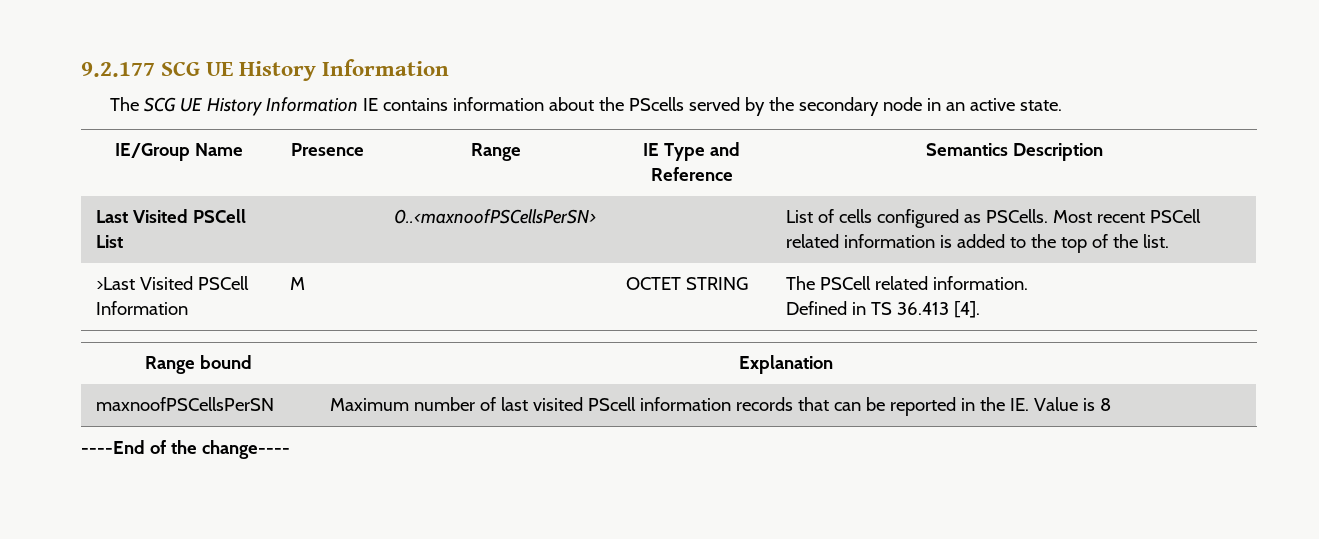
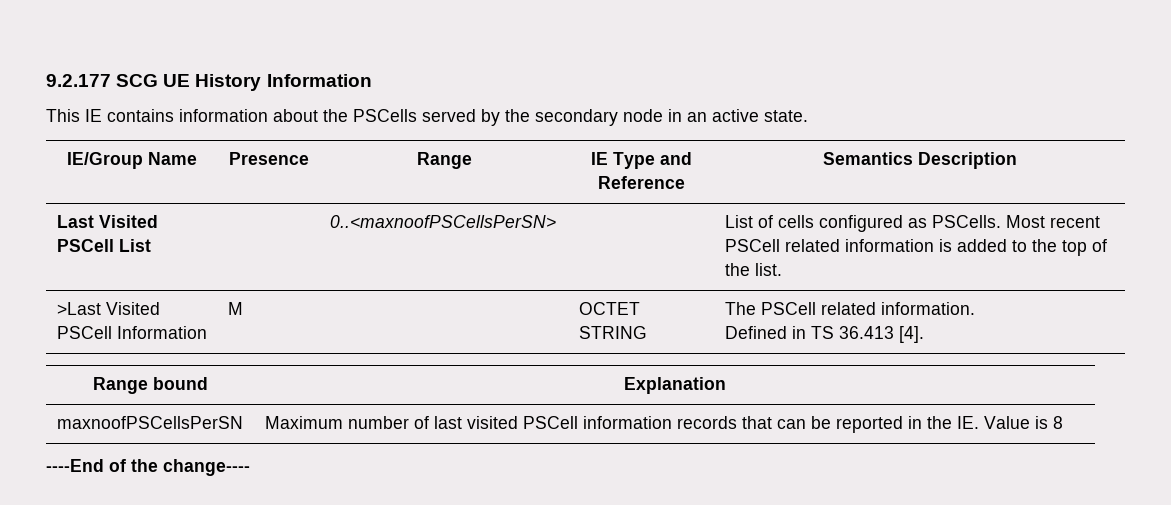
[110,97,359,116] The SCG UE History Information -> [46,109,80,122] This
[629,97,685,111] PScells -> [353,109,417,122] PSCells
[587,397,636,411] PScell -> [522,416,578,429] PSCell

